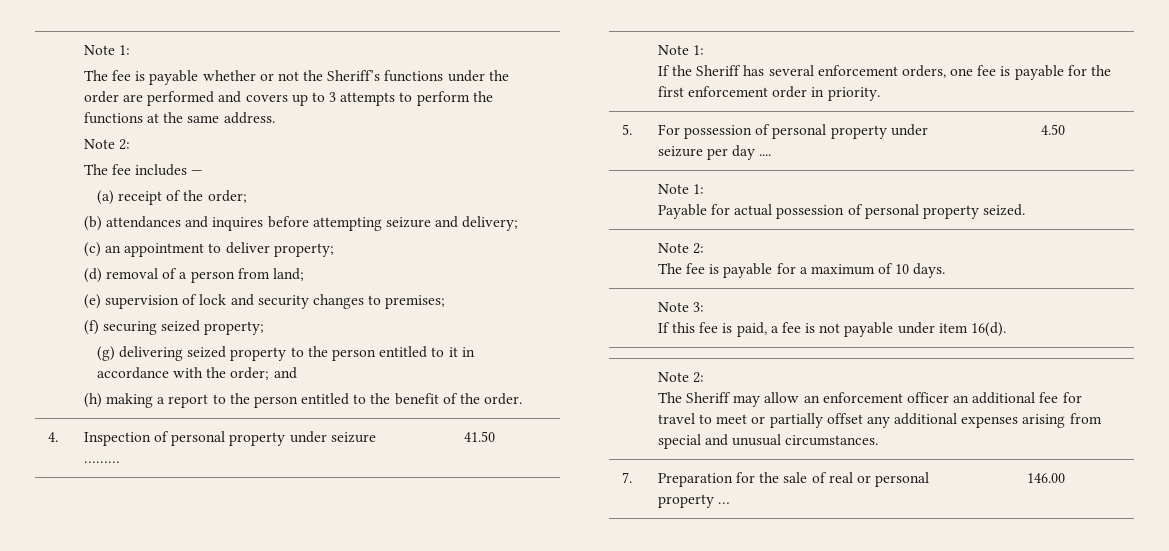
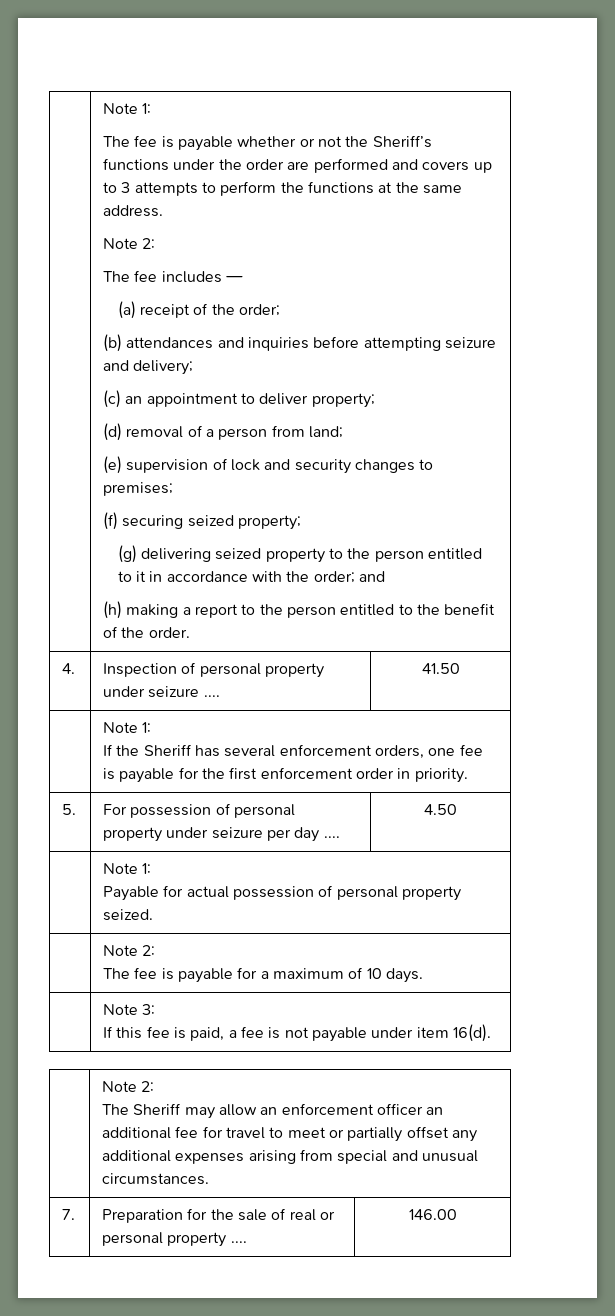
[212,217,264,231] inquires -> [248,337,310,351] inquiries
[83,461,120,463] ……… -> [203,695,220,697] ....
[717,502,730,504] … -> [230,1241,247,1243] ....

